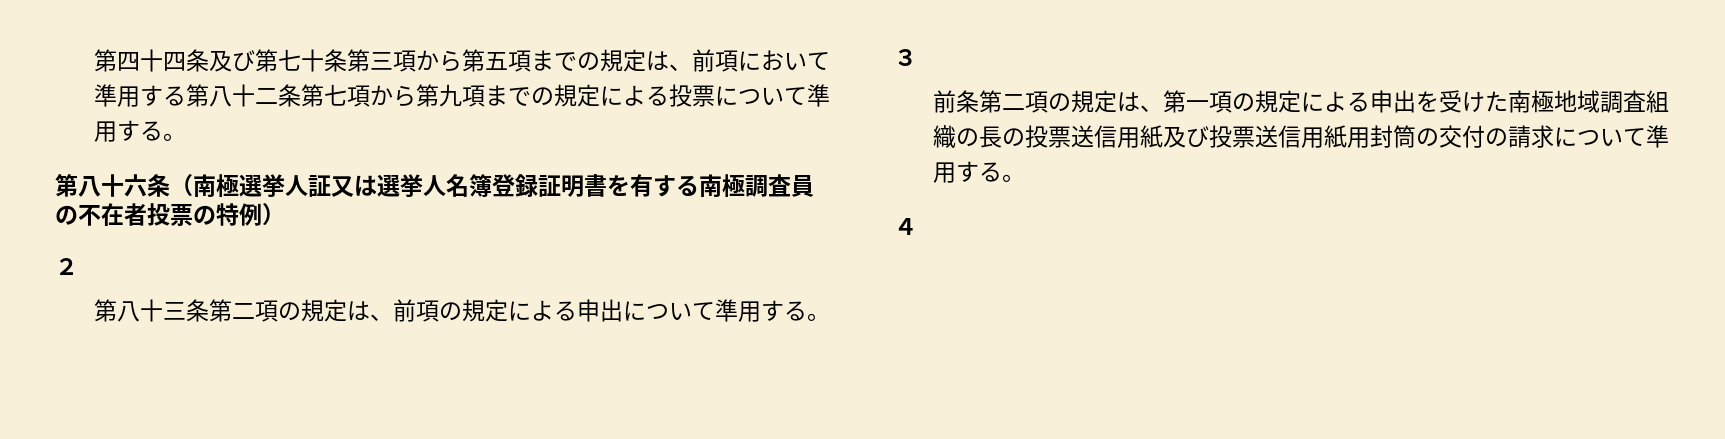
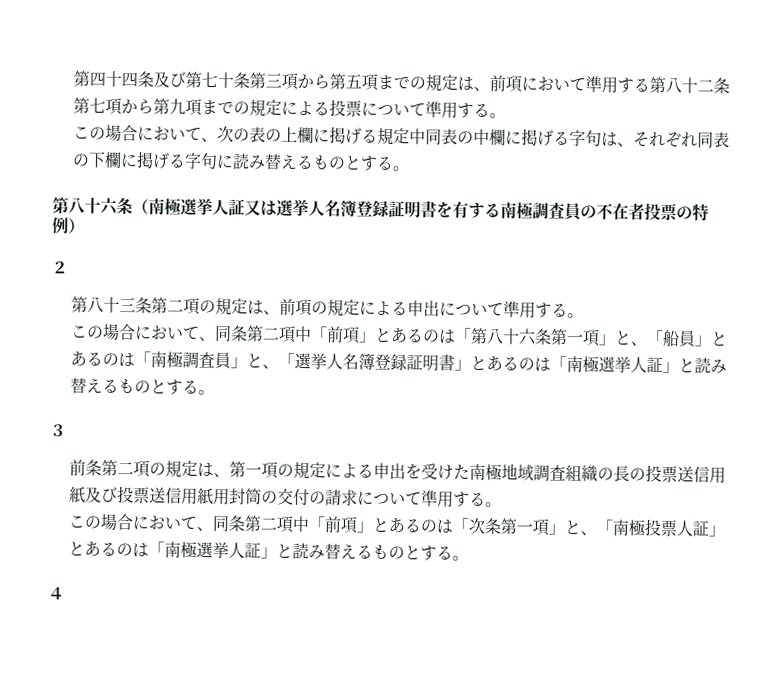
(187, 137) none -> [72,124,730,148] [71,151,409,172] // この場合において、次の表の上欄に掲げる規定中同表の中欄に掲げる字句は、それぞれ同表の下欄に掲げる字句に読み替えるものとする。
(831, 317) none -> [69,323,728,347] [69,351,727,374] [69,377,215,396] // この場合において、同条第二項中「前項」とあるのは「第八十六条第一項」と、「船員」とあるのは「南極調査員」と、「選挙人名簿登録証明書」とあるのは「南極選挙人証」と読み替えるものとする。
(1026, 178) none -> [67,513,725,537] [67,541,469,561] // この場合において、同条第二項中「前項」とあるのは「次条第一項」と、「南極投票人証」とあるのは「南極選挙人証」と読み替えるものとする。

